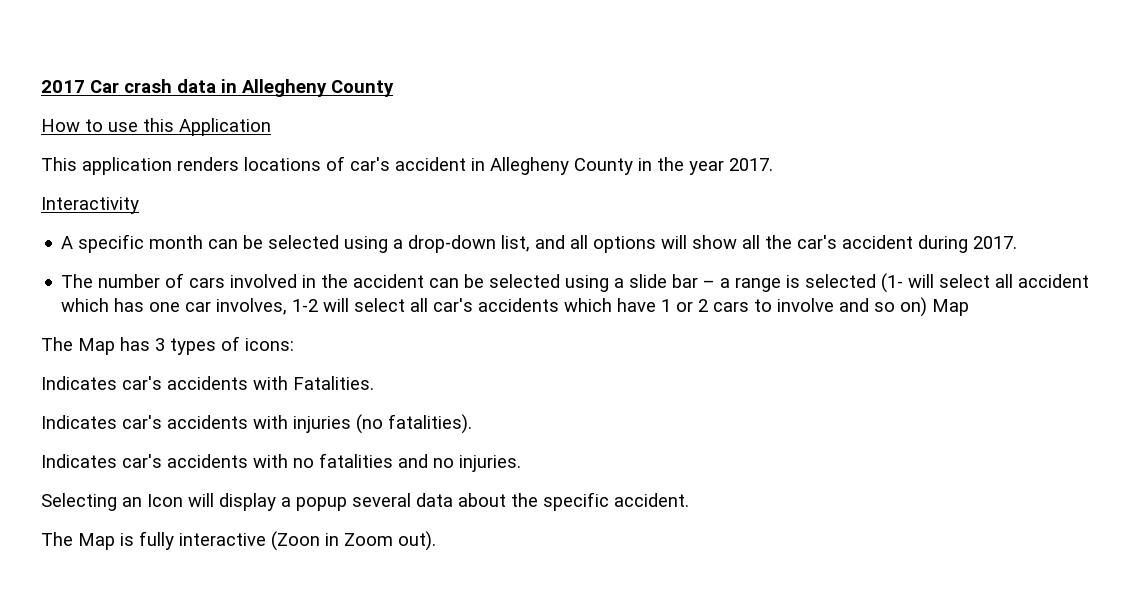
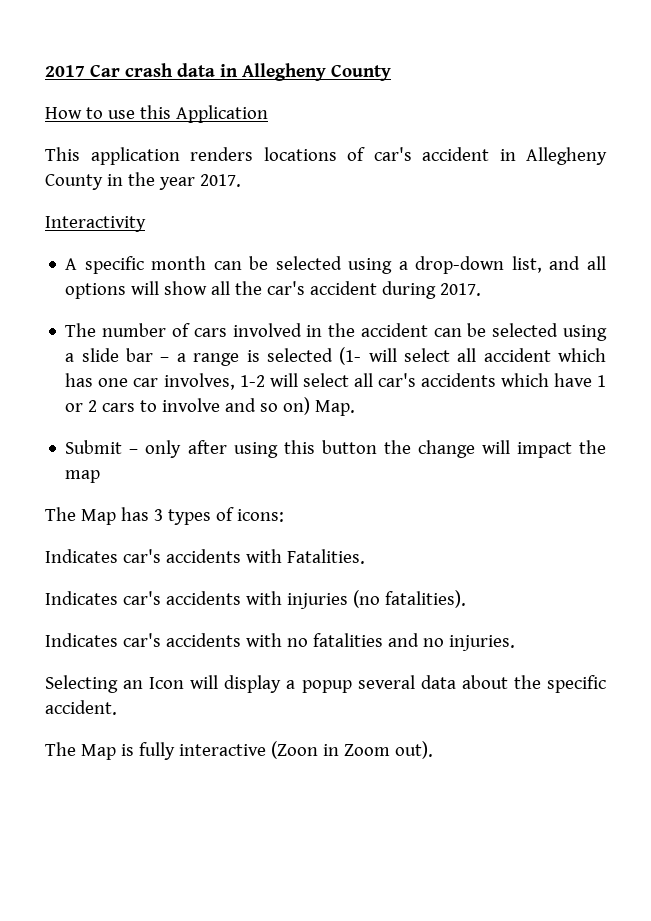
[932,299,970,316] Map -> [315,400,356,416] [65,440,607,458] [65,470,101,483] Map. // Submit – only after using this button the change will impact the map

